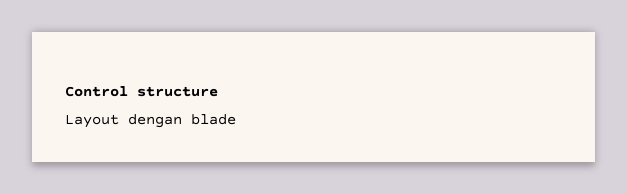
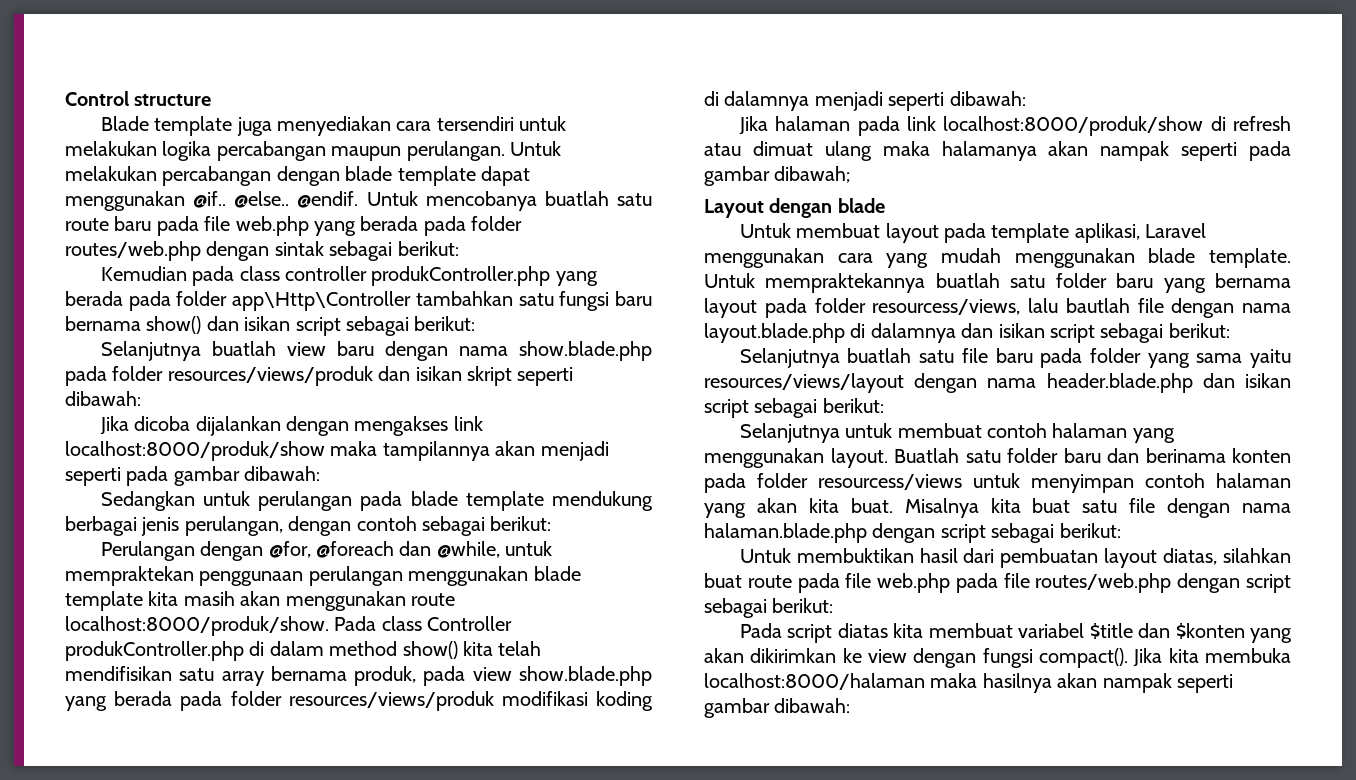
[65,114,236,128] Layout dengan blade -> [100,116,567,136] [65,141,561,161] [65,166,530,186] [65,191,652,211] [65,216,523,236] [65,241,459,261] [100,266,598,286] [65,291,652,311] [65,316,476,336] [100,341,652,361] [65,366,574,386] [65,391,141,406] [99,416,483,436] [65,441,609,461] [65,466,321,486] [100,491,653,511] [65,516,552,536] [100,541,553,561] [65,566,581,586] [65,591,455,611] [65,616,513,636] [65,641,542,661] [65,666,652,686] [65,691,653,711] [704,91,1026,111] [738,116,1291,136] [704,141,1291,161] [704,166,851,186] [704,198,885,218] [739,223,1207,243] [704,248,1291,268] [704,273,1291,293] [704,298,1291,318] [704,323,1230,343] [739,348,1291,368] [704,373,1291,393] [704,398,884,418] [739,423,1175,443] [704,448,1291,468] [704,473,1291,493] [704,498,1291,518] [704,523,1121,543] [739,548,1291,568] [704,573,1291,593] [704,598,834,618] [739,623,1292,643] [704,648,1291,668] [704,673,1233,693] [704,698,851,718] Blade template juga menyediakan cara tersendiri untuk melakukan logika percabangan maupun perulangan. Untuk melakukan percabangan dengan blade template dapat menggunakan @if.. @else.. @endif. Untuk mencobanya buatlah satu route baru pada file web.php yang berada pada folder routes/web.php dengan sintak sebagai berikut: // Kemudian pada class controller produkController.php yang berada pada folder app\Http\Controller tambahkan satu fungsi baru bernama show() dan isikan script sebagai berikut: // Selanjutnya buatlah view baru dengan nama show.blade.php pada folder resources/views/produk dan isikan skript seperti dibawah: // Jika dicoba dijalankan dengan mengakses link localhost:8000/produk/show maka tampilannya akan menjadi seperti pada gambar dibawah: // Sedangkan untuk perulangan pada blade template mendukung berbagai jenis perulangan, dengan contoh sebagai berikut: // Perulangan dengan @for, @foreach dan @while, untuk mempraktekan penggunaan perulangan menggunakan blade template kita masih akan menggunakan route localhost:8000/produk/show. Pada class Controller produkController.php di dalam method show() kita telah mendifisikan satu array bernama produk, pada view show.blade.php yang berada pada folder resources/views/produk modifikasi koding di dalamnya menjadi seperti dibawah: // Jika halaman pada link localhost:8000/produk/show di refresh atau dimuat ulang maka halamanya akan nampak seperti pada gambar dibawah; // Layout dengan blade // Untuk membuat layout pada template aplikasi, Laravel menggunakan cara yang mudah menggunakan blade template. Untuk mempraktekannya buatlah satu folder baru yang bernama layout pada folder resourcess/views, lalu bautlah file dengan nama layout.blade.php di dalamnya dan isikan script sebagai berikut: // Selanjutnya buatlah satu file baru pada folder yang sama yaitu resources/views/layout dengan nama header.blade.php dan isikan script sebagai berikut: // Selanjutnya untuk membuat contoh halaman yang menggunakan layout. Buatlah satu folder baru dan berinama konten pada folder resourcess/views untuk menyimpan contoh halaman yang akan kita buat. Misalnya kita buat satu file dengan nama halaman.blade.php dengan script sebagai berikut: // Untuk membuktikan hasil dari pembuatan layout diatas, silahkan buat route pada file web.php pada file routes/web.php dengan script sebagai berikut: // Pada script diatas kita membuat variabel $title dan $konten yang akan dikirimkan ke view dengan fungsi compact(). Jika kita membuka localhost:8000/halaman maka hasilnya akan nampak seperti gambar dibawah:

